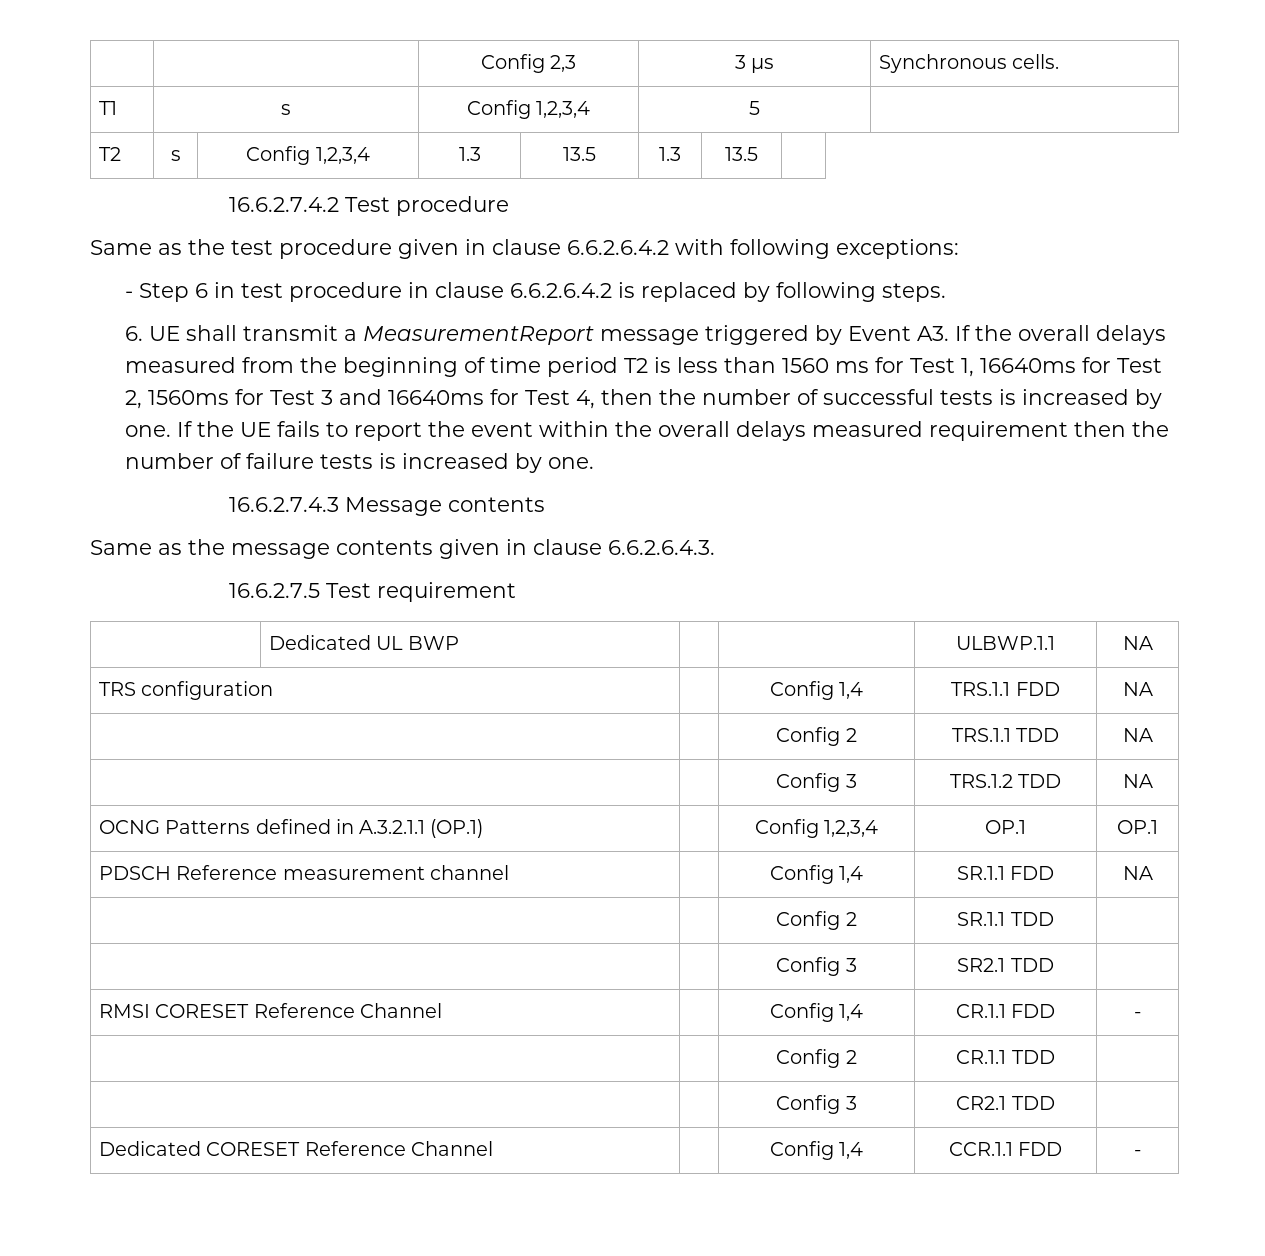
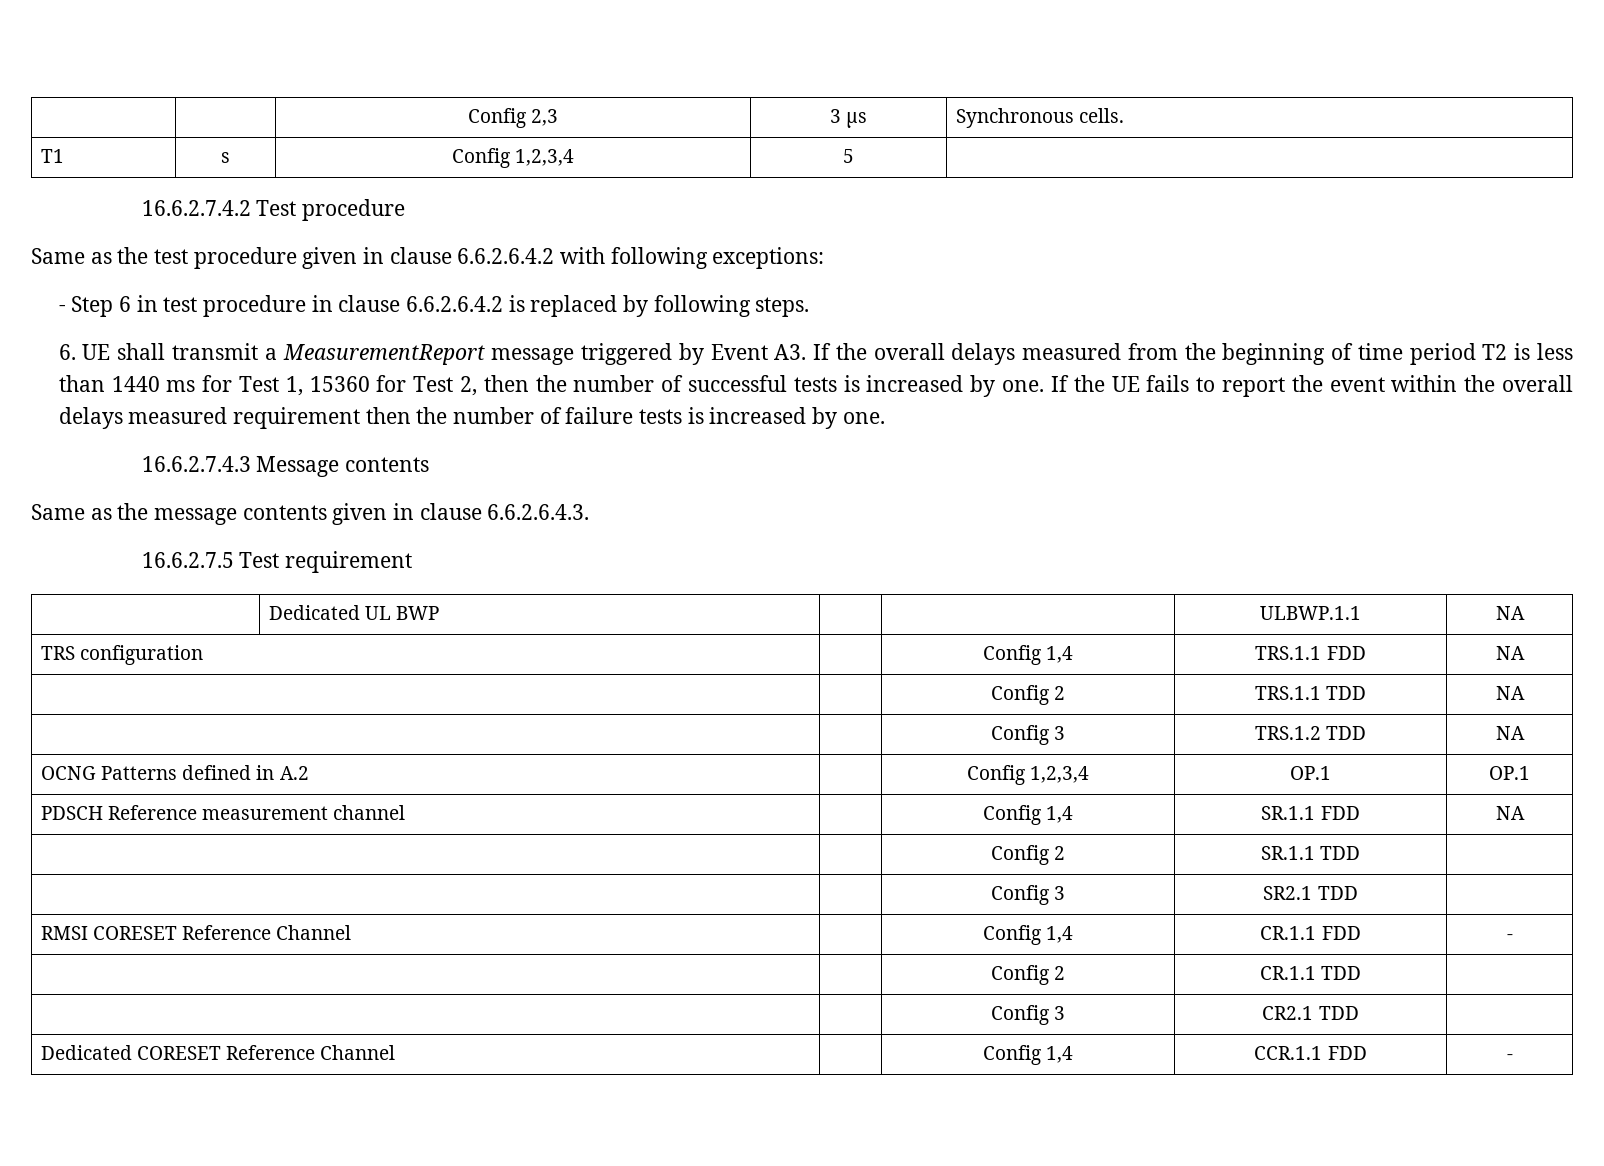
[99,147,122,161] [170,150,181,161] [246,146,370,165] [458,147,481,161] [563,147,596,161] [659,147,681,161] [725,147,758,161] // T2 | s | Config 1,2,3,4 | 1.3 | 13.5 | 1.3 | 13.5 | -> (854, 156) none
[781,358,829,373] 1560 -> [111,376,160,392] 1440
[979,358,1076,373] 16640ms -> [309,376,370,392] 15360
[147,389,595,409] 1560ms for Test 3 and 16640ms for Test 4, -> (477, 386) none
[359,819,484,838] A.3.2.1.1 (OP.1) -> [279,766,309,780] A.2

